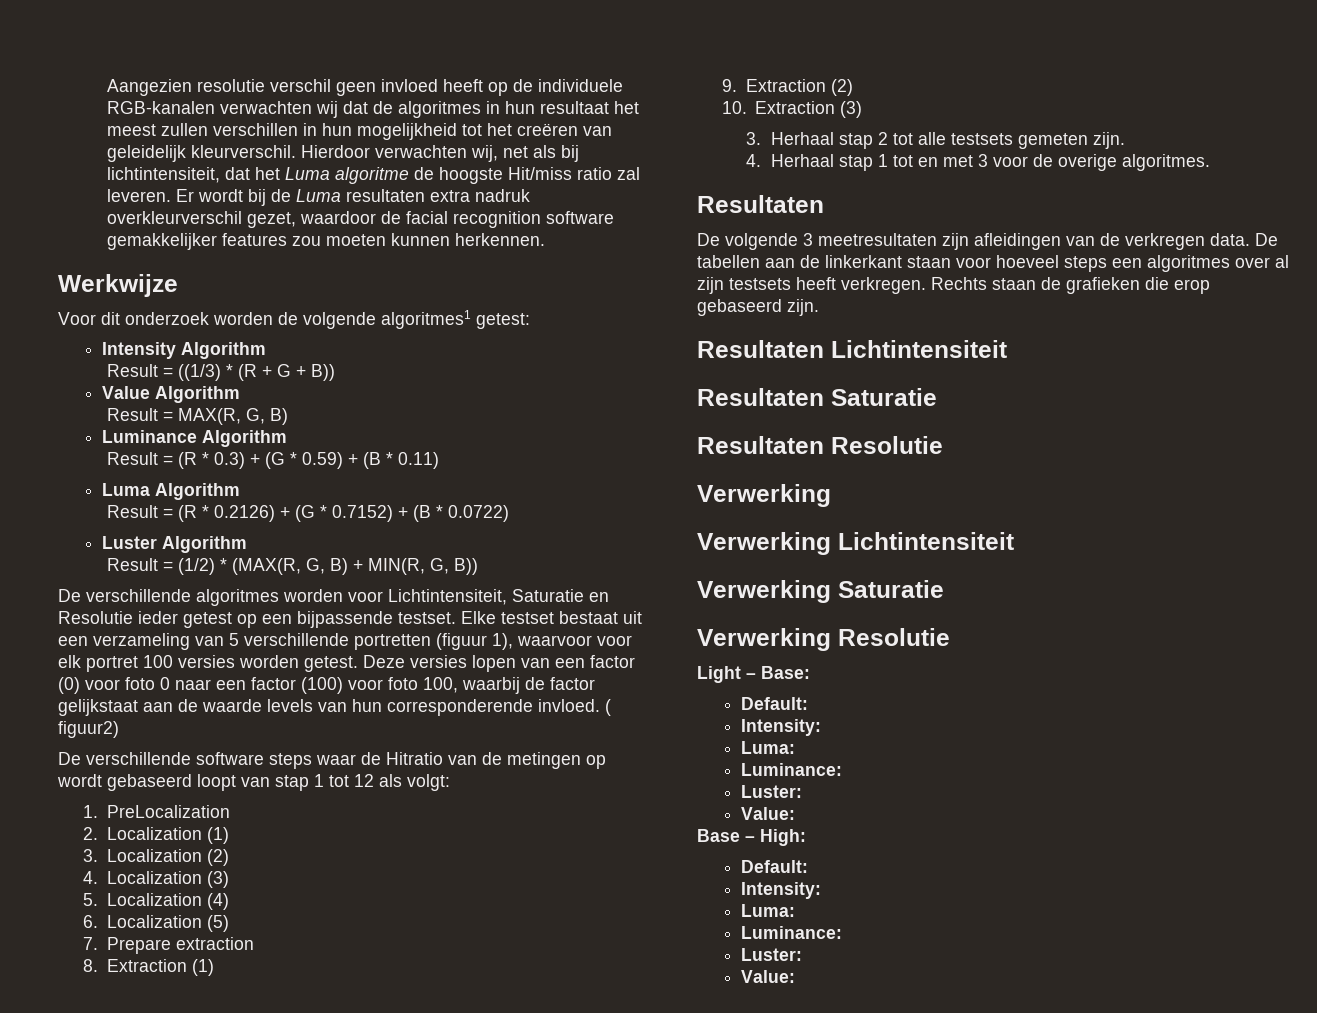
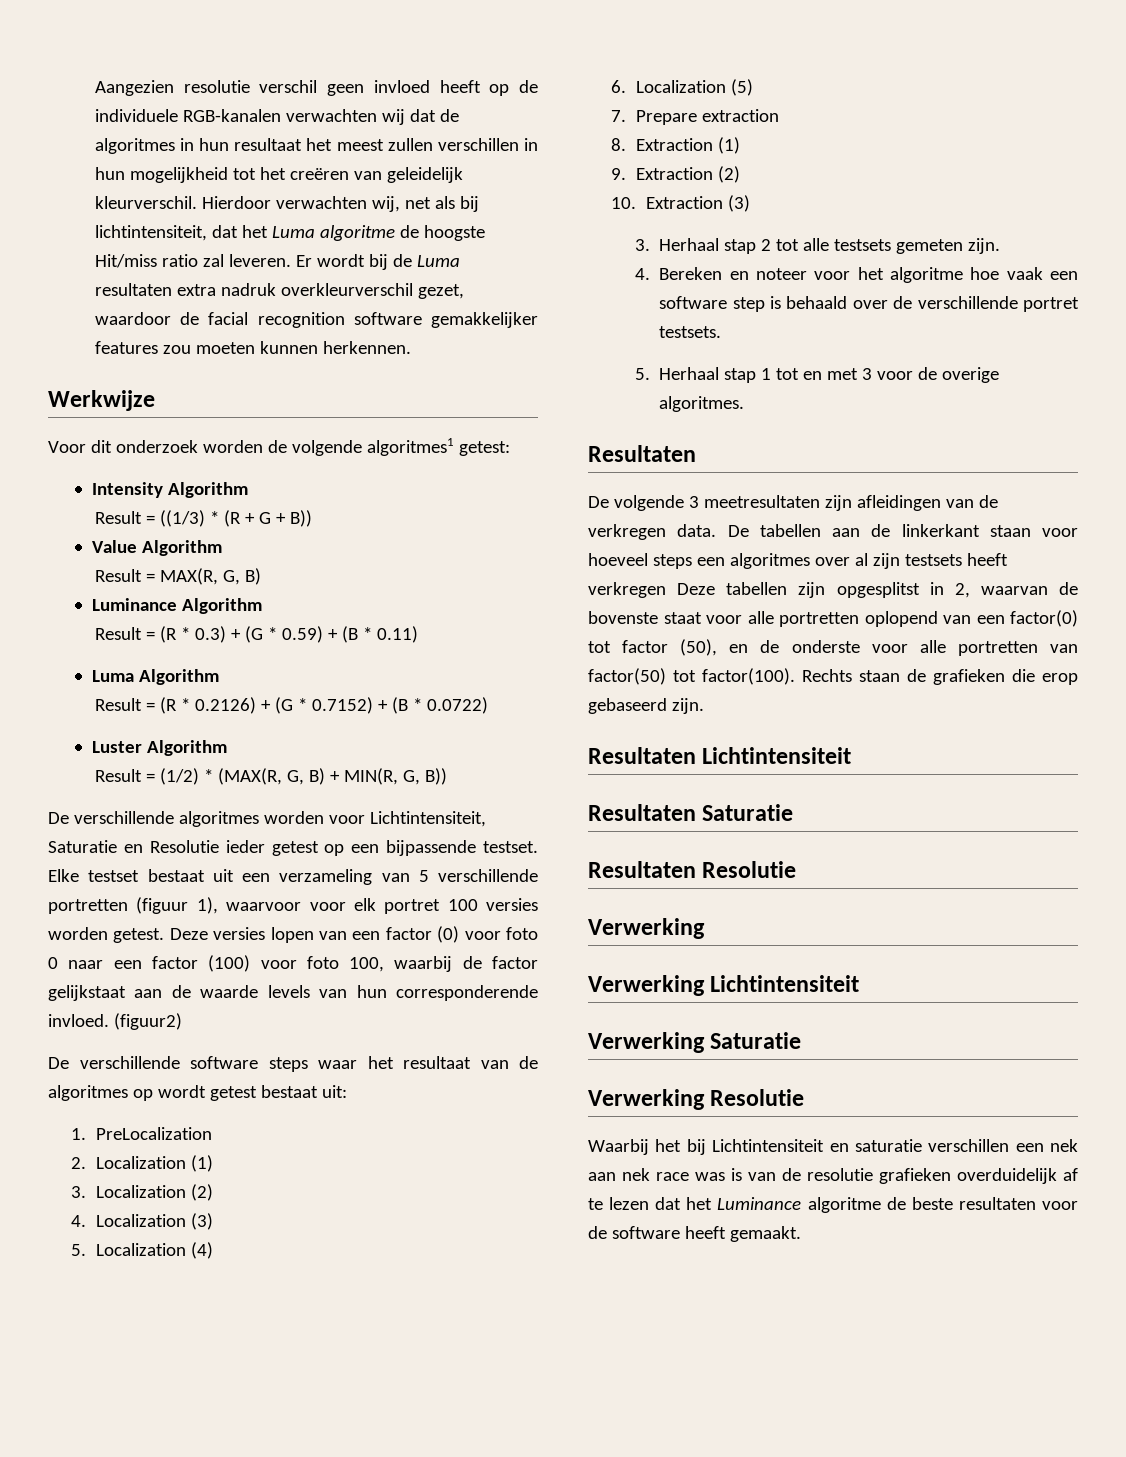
[605,699,611,716] [58,721,119,738] ( figuur2) -> [113,1013,182,1030] (figuur2)
[361,752,581,769] de Hitratio van de metingen -> [367,1056,538,1069] [48,1085,128,1101] het resultaat van de algoritmes
[107,774,450,791] gebaseerd loopt van stap 1 tot 12 als volgt: -> [209,1085,347,1101] getest bestaat uit:
(762, 160) none -> [659,267,1079,283] [659,296,1079,312] [659,326,722,338] [634,368,650,380] Bereken en noteer voor het algoritme hoe vaak een software step is behaald over de verschillende portret testsets. // 5.
[841,277,926,294] verkregen. -> [588,582,1078,598] [588,610,1078,627] [588,639,1078,656] [588,668,795,685] verkregen Deze tabellen zijn opgesplitst in 2, waarvan de bovenste staat voor alle portretten oplopend van een factor(0) tot factor (50), en de onderste voor alle portretten van factor(50) tot factor(100).
[697,666,810,683] [740,697,808,710] [740,719,821,736] [740,741,795,754] [740,763,842,776] [740,785,802,798] [740,807,795,820] [697,829,806,846] [740,860,808,873] [740,882,821,899] [740,904,795,917] [740,926,842,939] [740,948,802,961] [740,970,795,983] Light – Base: // Default: // Intensity: // Luma: // Luminance: // Luster: // Value: // Base – High: // Default: // Intensity: // Luma: // Luminance: // Luster: // Value: -> [588,1139,1078,1155] [588,1168,1078,1184] [588,1197,1078,1213] [588,1226,801,1242] Waarbij het bij Lichtintensiteit en saturatie verschillen een nek aan nek race was is van de resolutie grafieken overduidelijk af te lezen dat het Luminance algoritme de beste resultaten voor de software heeft gemaakt.

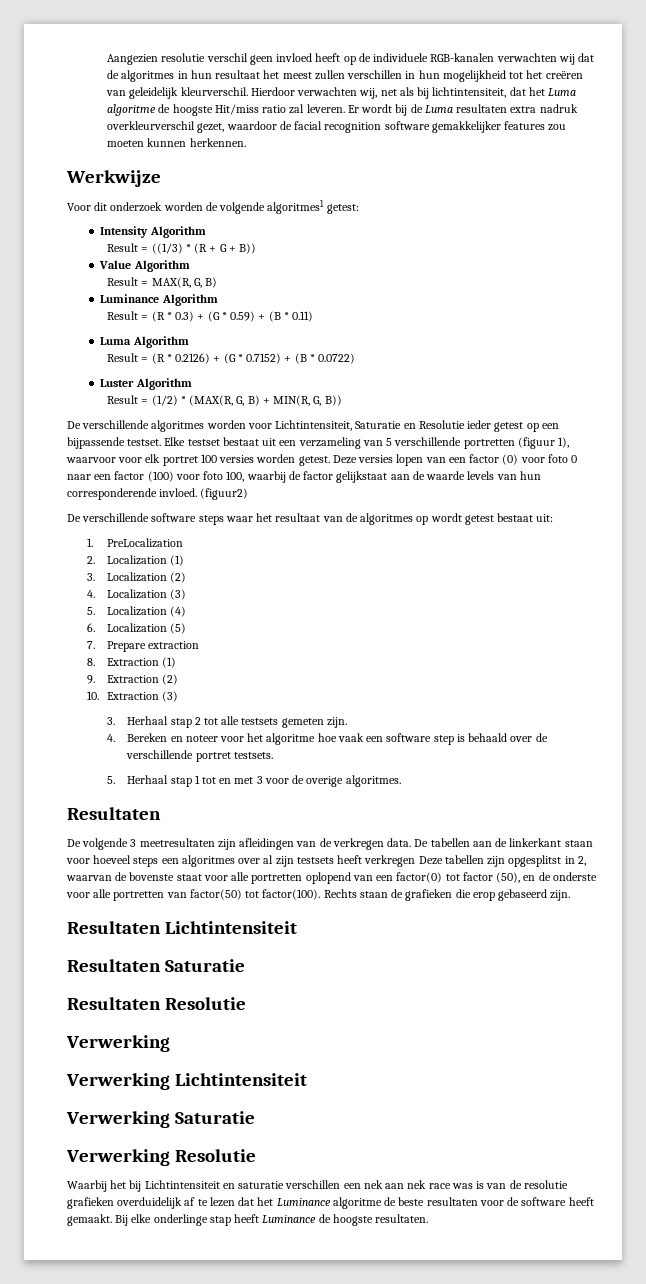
(801, 1234) none -> [115,1214,429,1226] Bij elke onderlinge stap heeft Luminance de hoogste resultaten.

